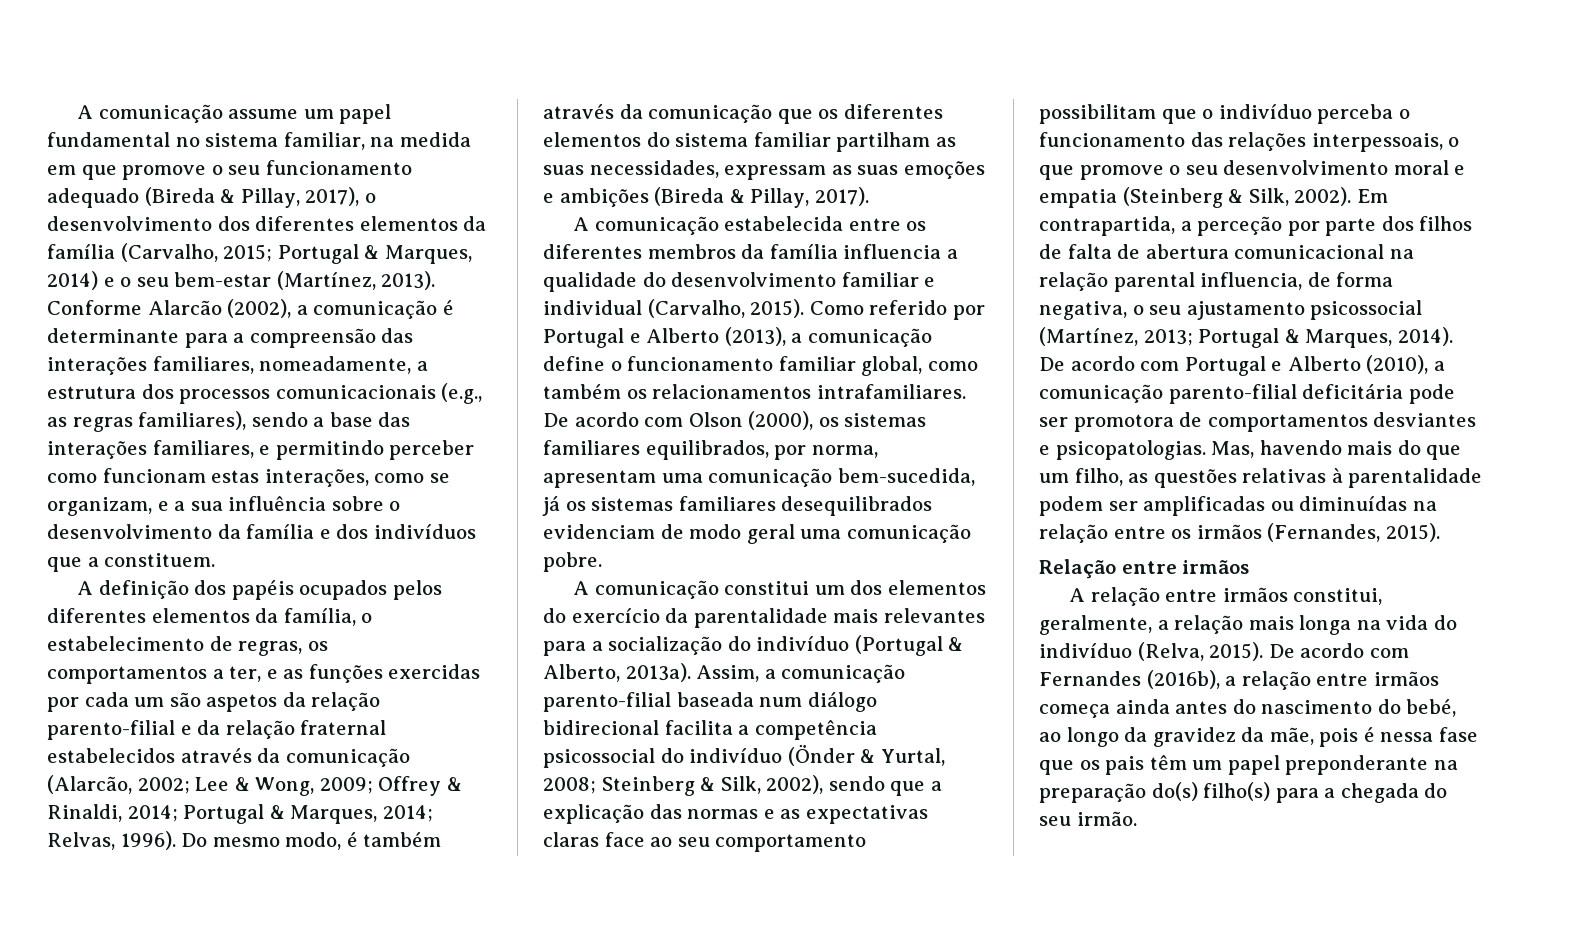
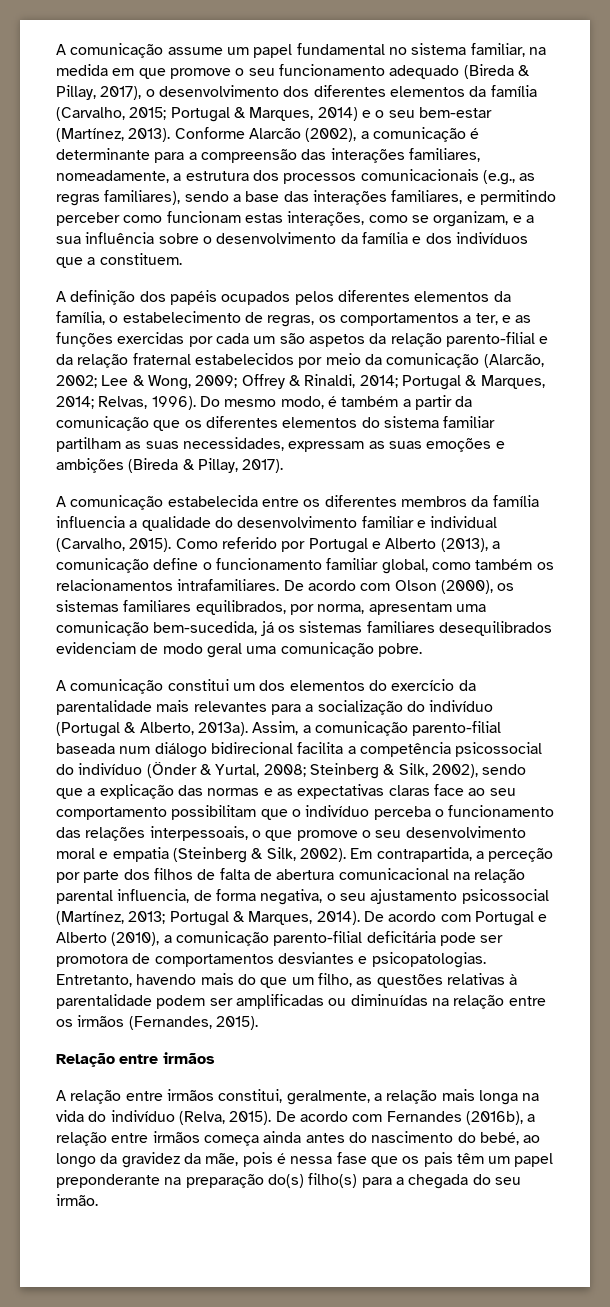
[180,748,252,763] através -> [298,353,361,368] por meio
[543,104,614,119] através -> [402,395,452,410] a partir
[1211,441,1255,458] Mas, -> [56,974,132,987] Entretanto,

